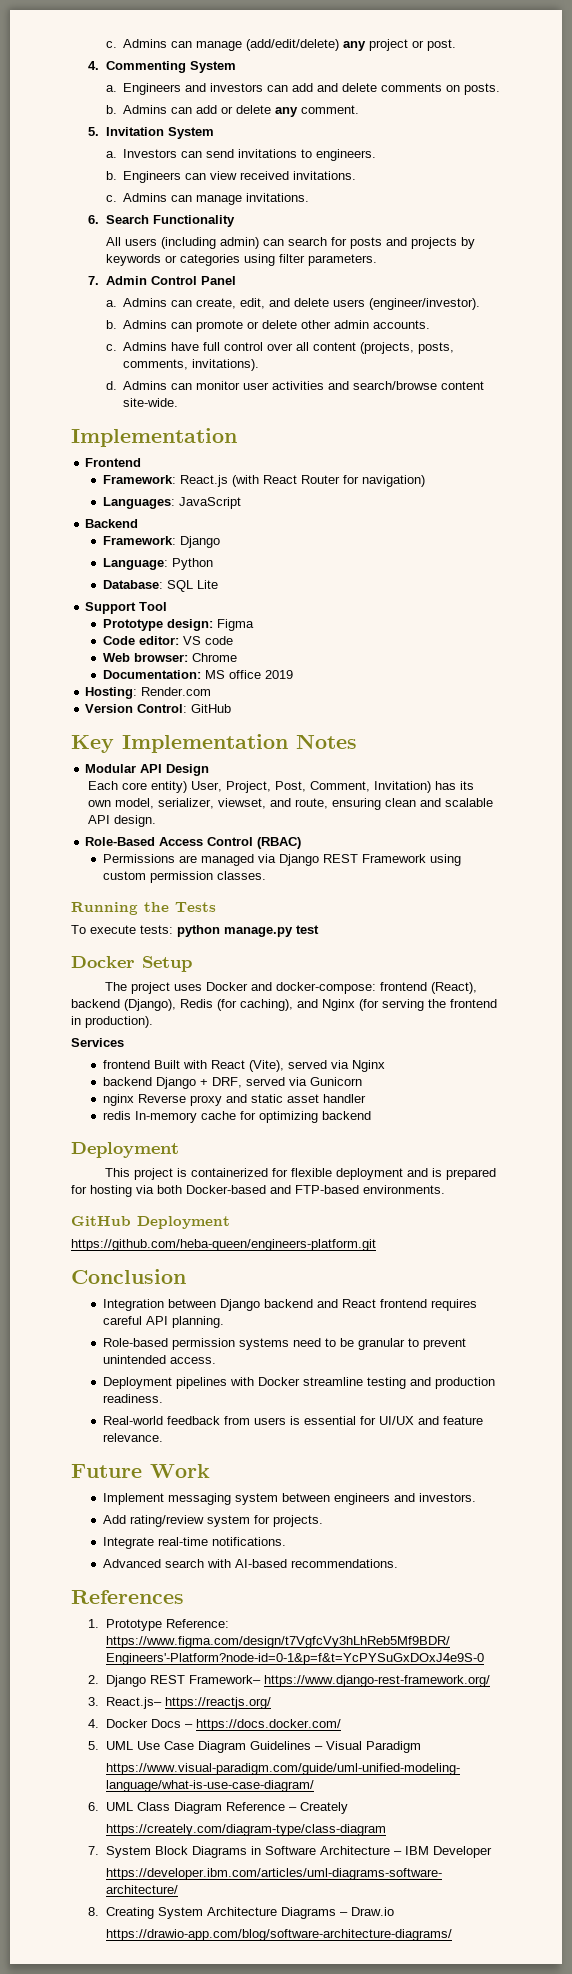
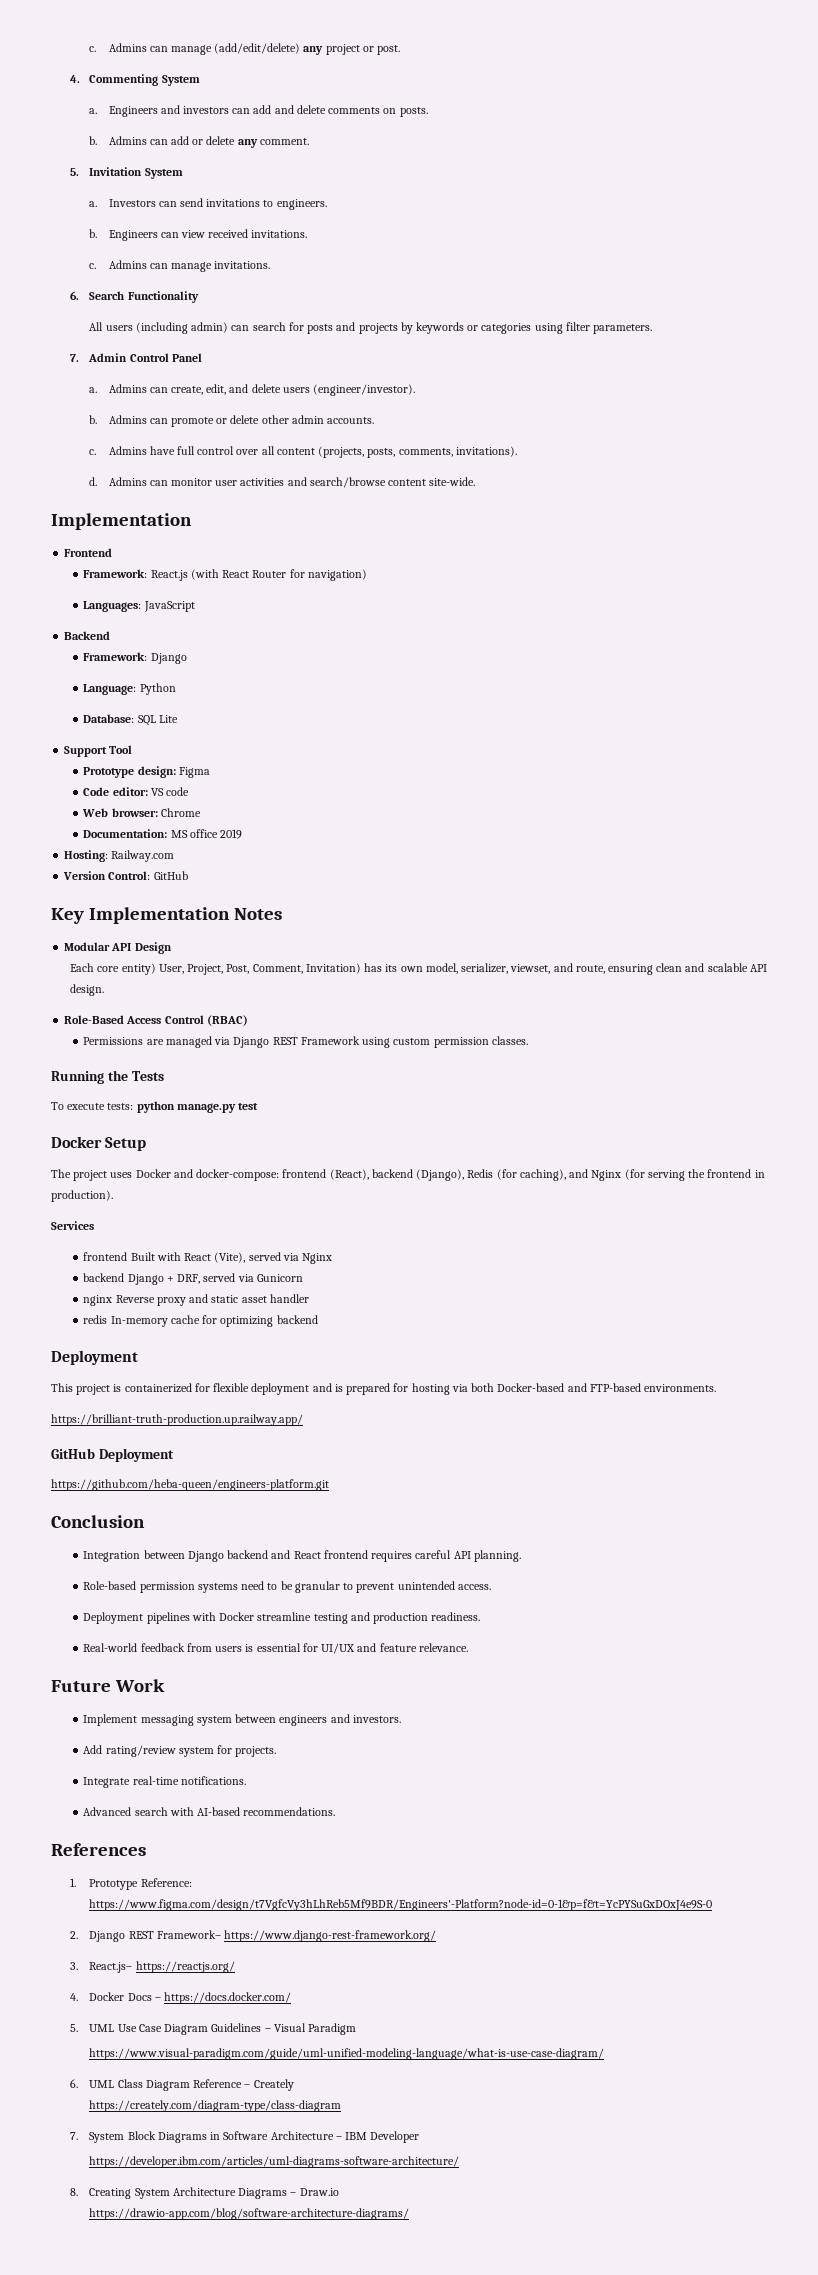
[141,687,212,696] Render.com -> [111,850,175,862] Railway.com
(445, 1189) none -> [51,1414,303,1426] // https://brilliant-truth-production.up.railway.app/

